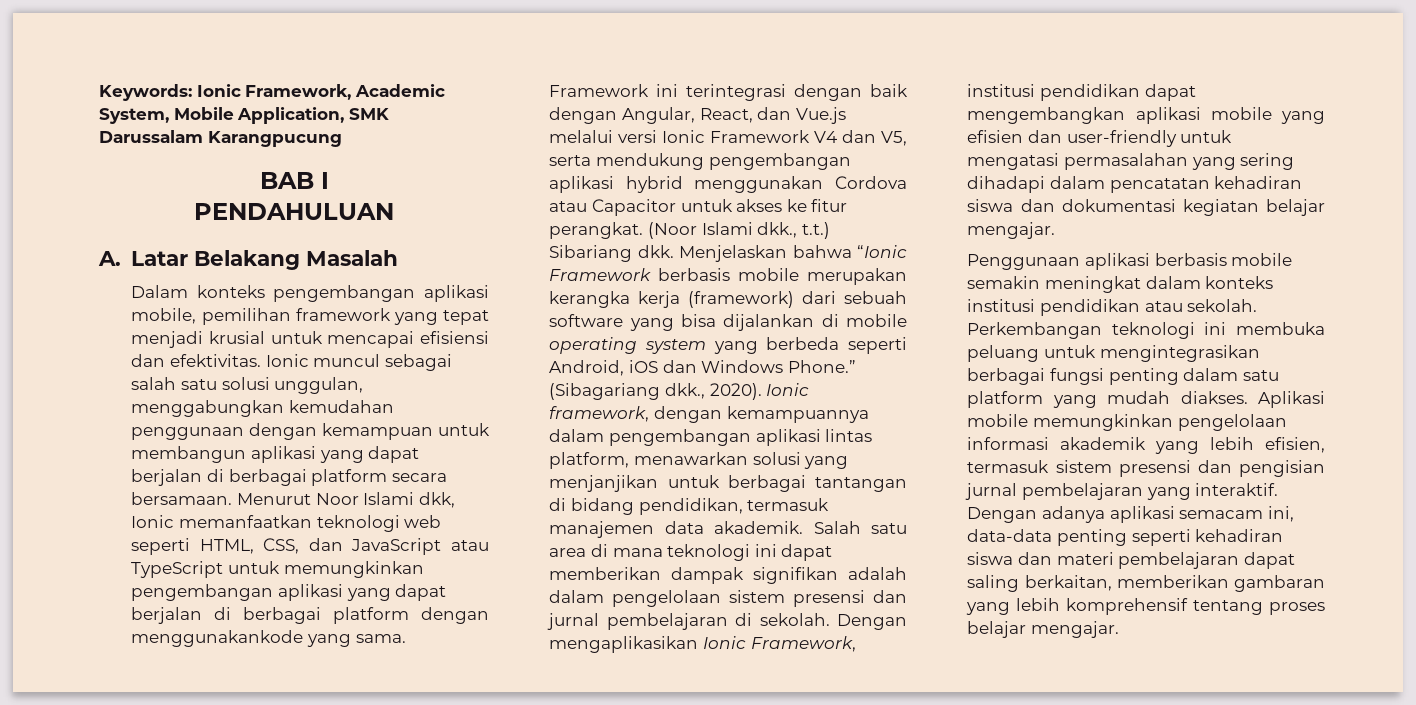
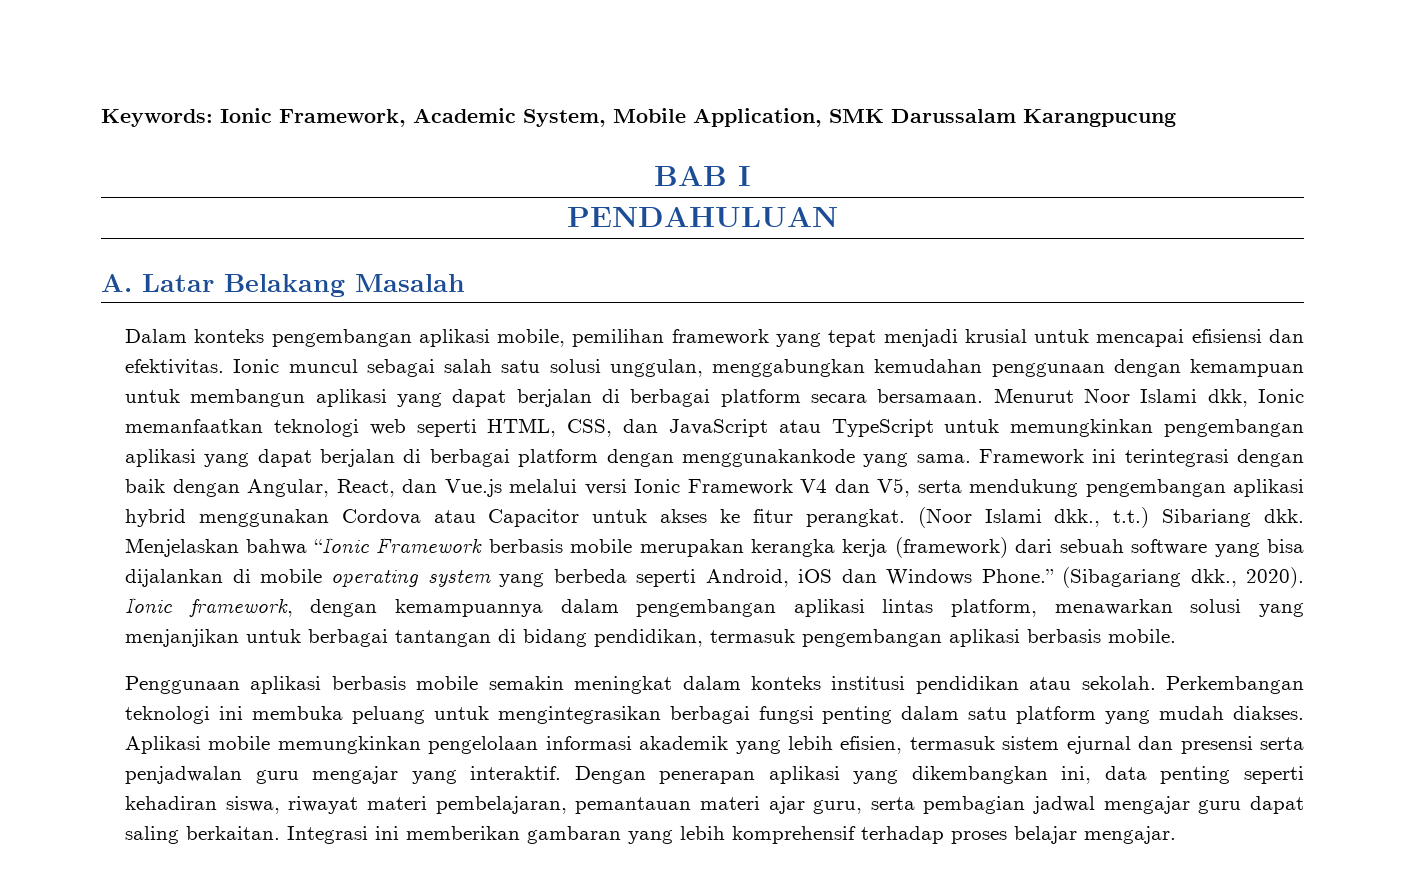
[549,521,907,538] [549,544,833,561] [549,567,907,584] [549,590,907,607] [547,613,907,630] [549,636,856,653] [967,84,1196,101] [967,107,1325,124] [967,130,1233,147] [967,153,1295,170] [967,176,1303,193] [967,199,1325,216] [967,222,1056,239] manajemen data akademik. Salah satu area di mana teknologi ini dapat memberikan dampak signifikan adalah dalam pengelolaan sistem presensi dan jurnal pembelajaran di sekolah. Dengan mengaplikasikan Ionic Framework, institusi pendidikan dapat mengembangkan aplikasi mobile yang efisien dan user-friendly untuk mengatasi permasalahan yang sering dihadapi dalam pencatatan kehadiran siswa dan dokumentasi kegiatan belajar mengajar. -> [802,629,1177,647] pengembangan aplikasi berbasis mobile.
[1118,460,1325,477] [965,483,1279,500] [967,506,1294,523] [967,529,1284,546] [967,552,1295,569] [967,575,1112,592] presensi dan pengisian jurnal pembelajaran yang interaktif. Dengan adanya aplikasi semacam ini, data-data penting seperti kehadiran siswa dan materi pembelajaran dapat saling berkaitan, -> [1066,736,1304,754] [125,766,1304,784] [125,796,1304,814] [125,826,400,844] ejurnal dan presensi serta penjadwalan guru mengajar yang interaktif. Dengan penerapan aplikasi yang dikembangkan ini, data penting seperti kehadiran siswa, riwayat materi pembelajaran, pemantauan materi ajar guru, serta pembagian jadwal mengajar guru dapat saling berkaitan. Integrasi ini
[1193,600,1264,615] tentang -> [861,826,945,844] terhadap

